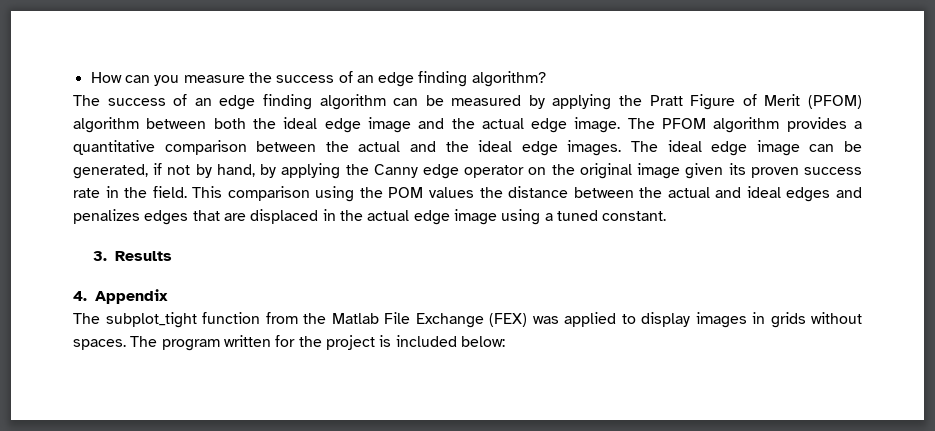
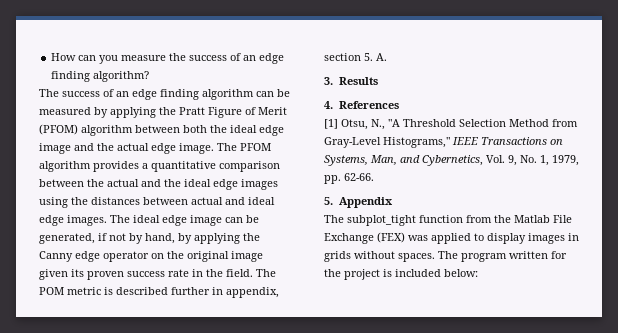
(558, 148) none -> [241,179,278,190] [39,197,275,208] [39,215,64,226] images using the distances between actual and ideal edge
[192,186,862,202] [73,209,667,225] [92,251,172,261] [73,291,87,301] This comparison using the POM values the distance between the actual and ideal edges and penalizes edges that are displaced in the actual edge image using a tuned constant. // 3. Results // 4. -> [256,269,276,277] [39,287,279,298] [324,53,387,61] [324,77,379,85] [324,101,400,109] [324,119,578,130] [324,137,563,148] [324,155,579,166] [324,173,374,184] [324,197,333,205] The POM metric is described further in appendix, section 5. A. // 3. Results // 4. References // [1] Otsu, N., "A Threshold Selection Method from Gray-Level Histograms," IEEE Transactions on Systems, Man, and Cybernetics, Vol. 9, No. 1, 1979, pp. 62-66. // 5.

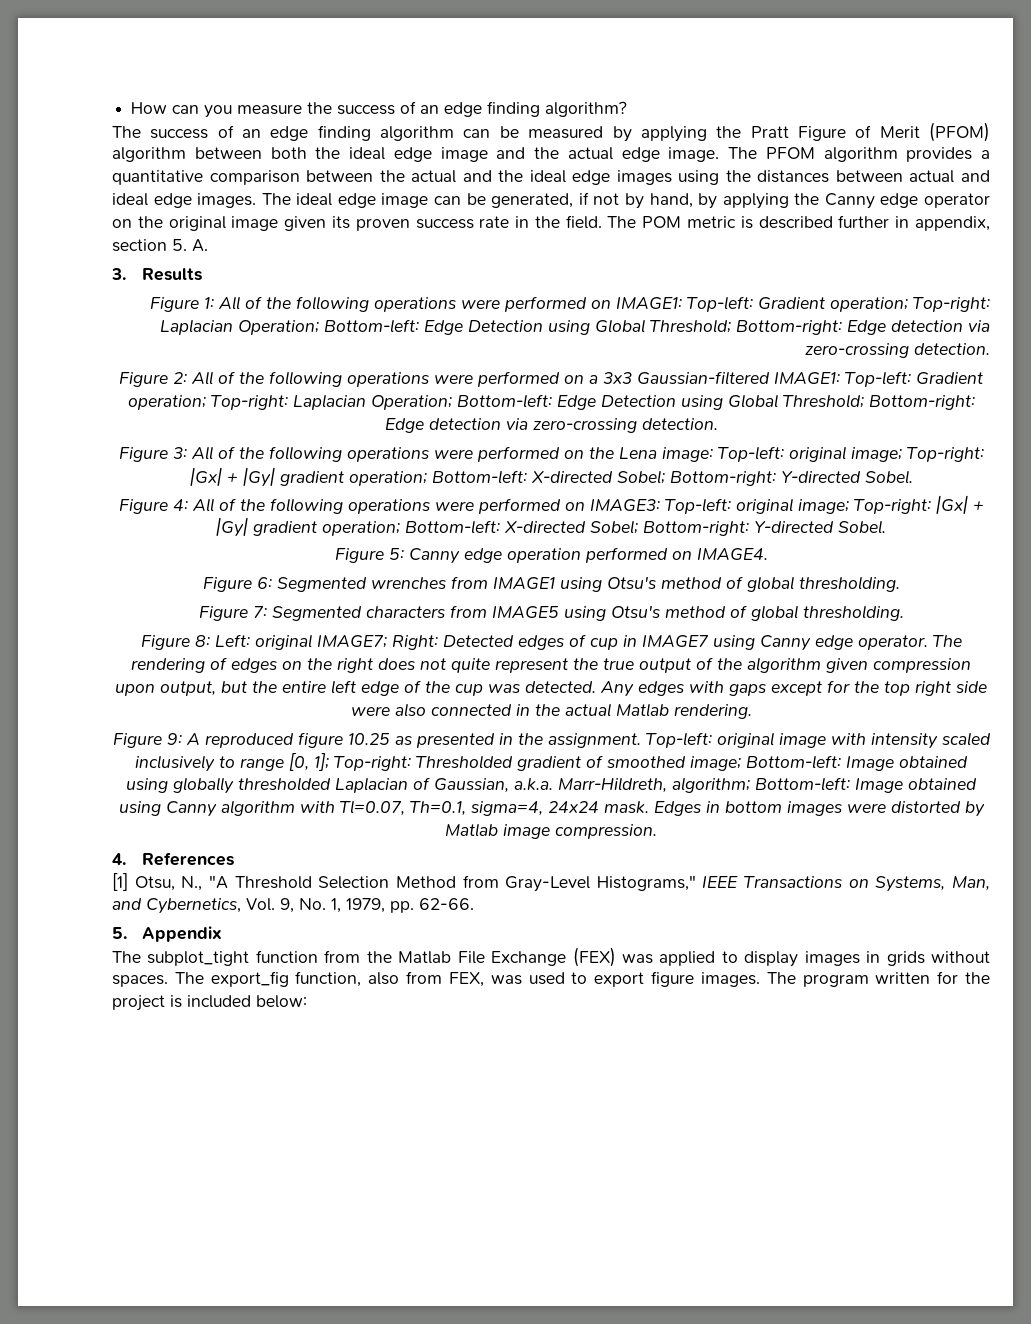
(379, 81) none -> [150,296,990,312] [160,319,990,335] [805,343,990,358] [119,371,983,387] [127,394,975,410] [384,418,718,433] [118,446,984,462] [189,467,913,487] [118,495,984,514] [216,517,886,537] [334,547,768,564] [202,576,900,592] [198,605,904,621] [140,634,962,651] [131,657,971,673] [115,680,987,697] [350,703,752,719] [112,732,991,749] [135,753,968,772] [126,777,977,794] [118,800,985,817] [445,823,657,839] // Figure 1: All of the following operations were performed on IMAGE1: Top-left: Gradient operation; Top-right: Laplacian Operation; Bottom-left: Edge Detection using Global Threshold; Bottom-right: Edge detection via zero-crossing detection. // Figure 2: All of the following operations were performed on a 3x3 Gaussian-filtered IMAGE1: Top-left: Gradient operation; Top-right: Laplacian Operation; Bottom-left: Edge Detection using Global Threshold; Bottom-right: Edge detection via zero-crossing detection. // Figure 3: All of the following operations were performed on the Lena image: Top-left: original image; Top-right: |Gx| + |Gy| gradient operation; Bottom-left: X-directed Sobel; Bottom-right: Y-directed Sobel. // Figure 4: All of the following operations were performed on IMAGE3: Top-left: original image; Top-right: |Gx| + |Gy| gradient operation; Bottom-left: X-directed Sobel; Bottom-right: Y-directed Sobel. // Figure 5: Canny edge operation performed on IMAGE4. // Figure 6: Segmented wrenches from IMAGE1 using Otsu's method of global thresholding. // Figure 7: Segmented characters from IMAGE5 using Otsu's method of global thresholding. // Figure 8: Left: original IMAGE7; Right: Detected edges of cup in IMAGE7 using Canny edge operator. The rendering of edges on the right does not quite represent the true output of the algorithm given compression upon output, but the entire left edge of the cup was detected. Any edges with gaps except for the top right side were also connected in the actual Matlab rendering. // Figure 9: A reproduced figure 10.25 as presented in the assignment. Top-left: original image with intensity scaled inclusively to range [0, 1]; Top-right: Thresholded gradient of smoothed image; Bottom-left: Image obtained using globally thresholded Laplacian of Gaussian, a.k.a. Marr-Hildreth, algorithm; Bottom-left: Image obtained using Canny algorithm with Tl=0.07, Th=0.1, sigma=4, 24x24 mask. Edges in bottom images were distorted by Matlab image compression.
(458, 255) none -> [210,971,796,987] export_fig function, also from FEX, was used to export figure images. The

